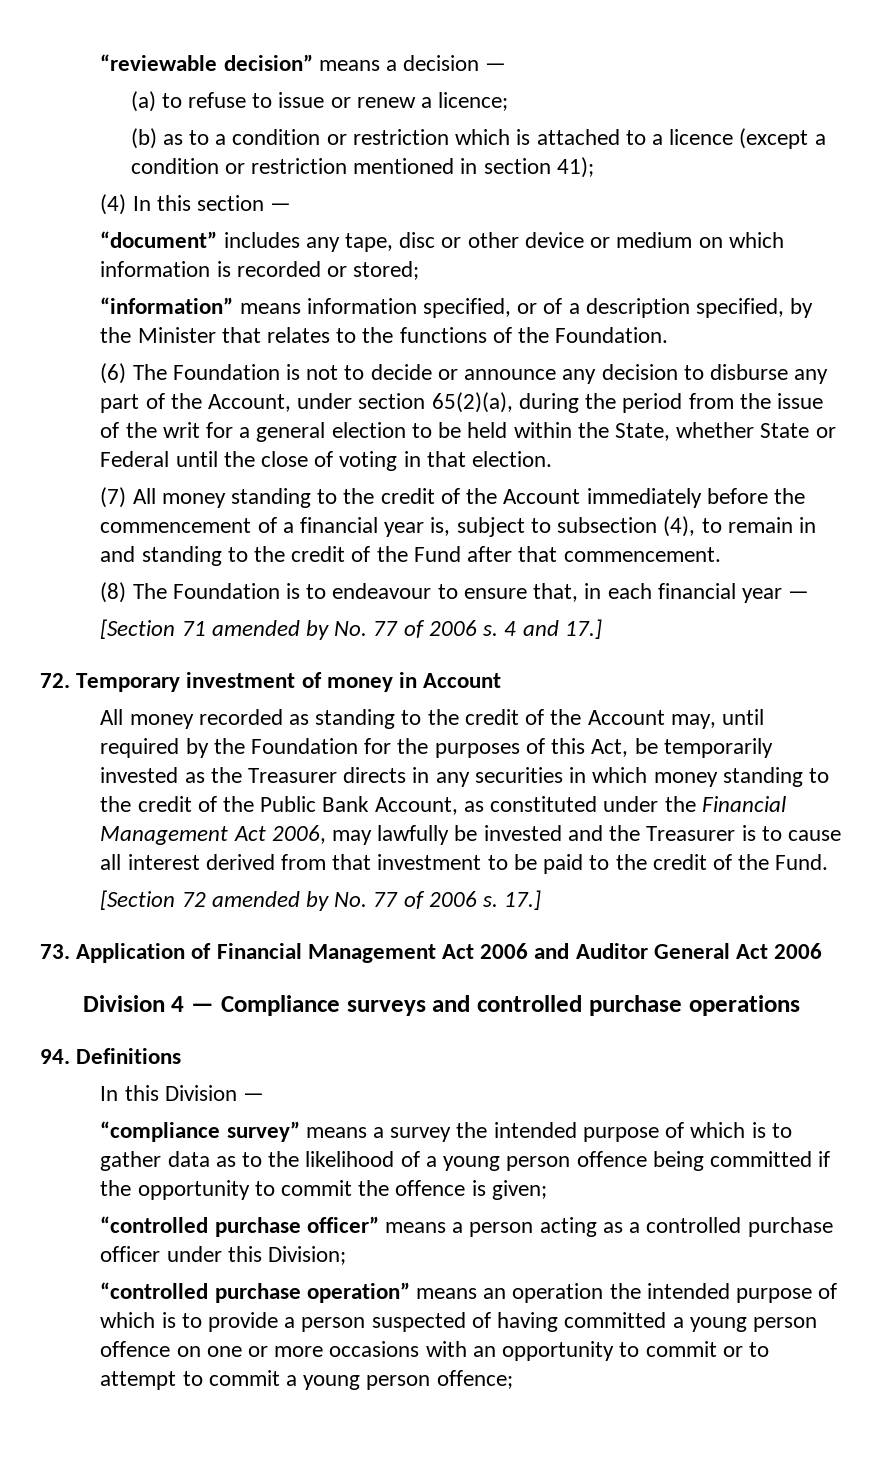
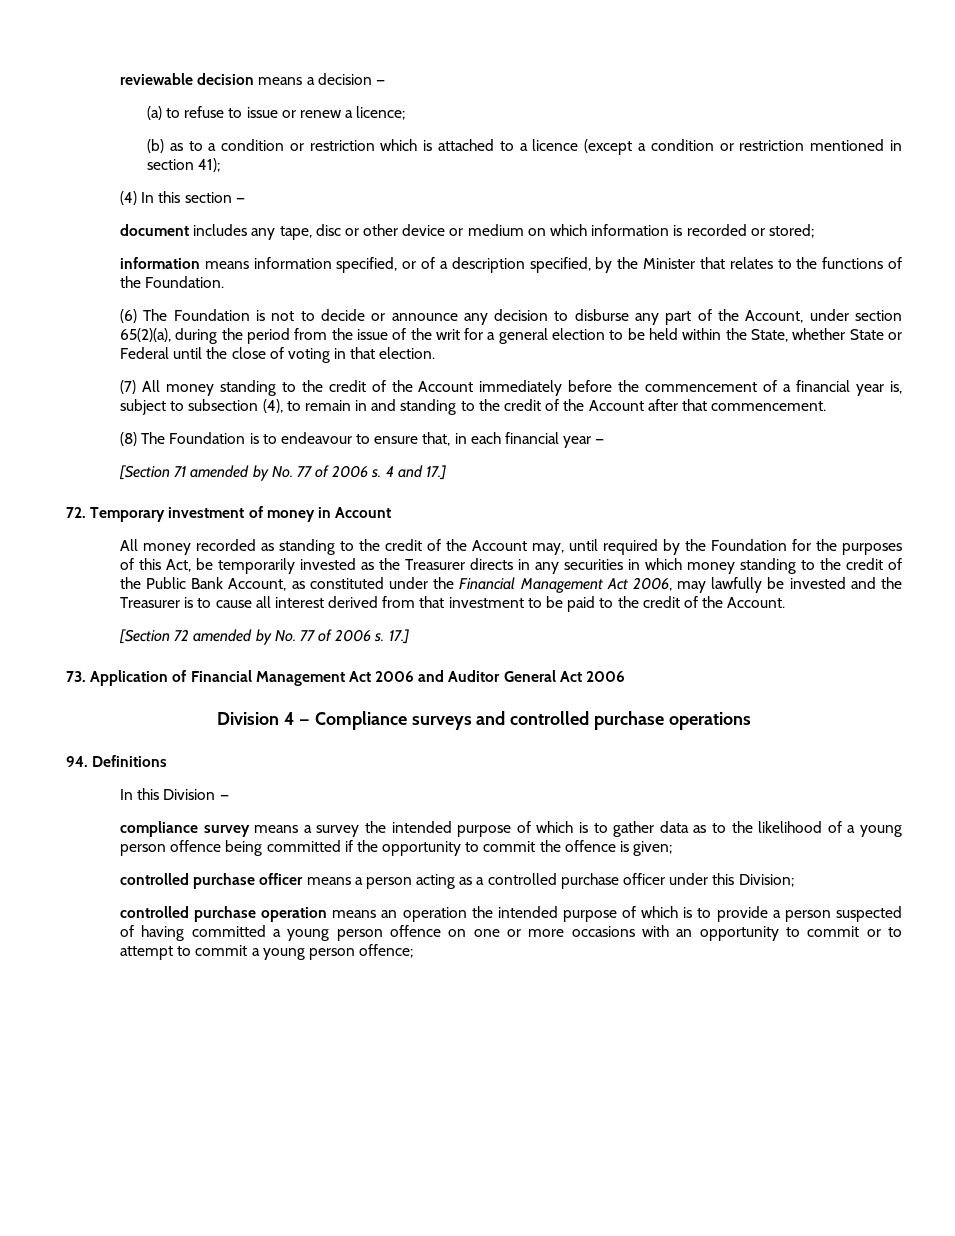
[100,54,313,71] “reviewable decision” -> [119,73,255,85] reviewable decision
[100,231,218,248] “document” -> [119,224,189,236] document
[100,297,234,314] “information” -> [119,257,200,269] information
[413,546,461,562] Fund -> [588,400,644,411] Account
[775,854,829,870] Fund. -> [727,597,786,608] Account.
[100,1121,300,1142] “compliance survey” -> [119,821,250,837] compliance survey
[100,1216,379,1237] “controlled purchase officer” -> [119,873,304,889] controlled purchase officer
[100,1282,410,1303] “controlled purchase operation” -> [119,906,328,922] controlled purchase operation

